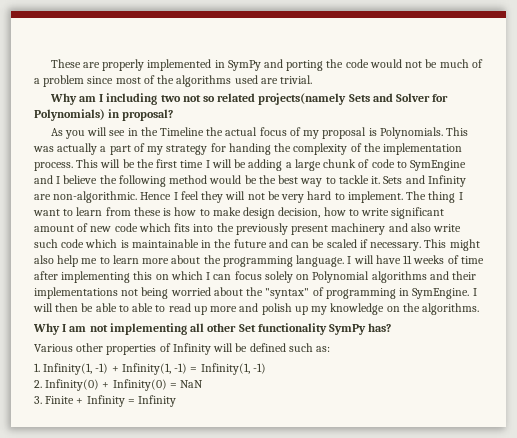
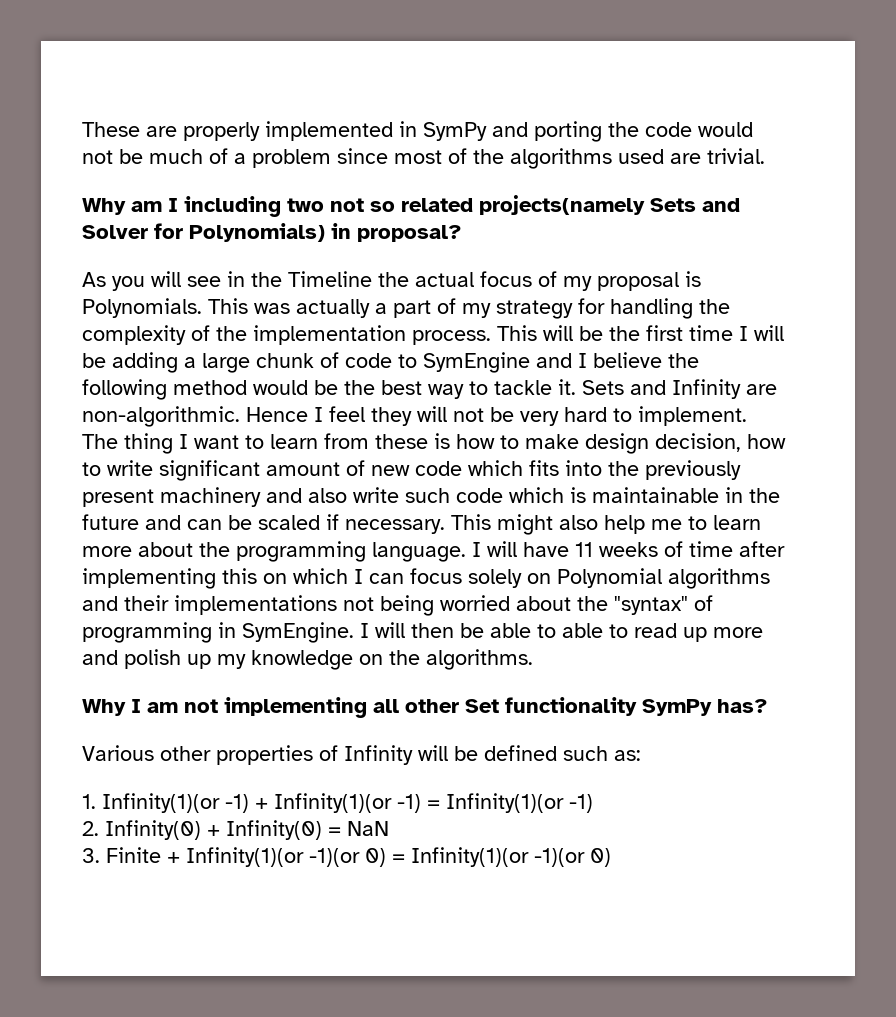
[228,143,271,155] handing -> [610,298,693,319] handling
[43,363,93,375] Infinity(1, -> [102,793,220,813] Infinity(1)(or
[121,363,171,375] Infinity(1, -> [274,793,392,813] Infinity(1)(or
[200,363,250,375] Infinity(1, -> [446,793,564,813] Infinity(1)(or
[86,395,177,407] Infinity = Infinity -> [186,847,611,867] Infinity(1)(or -1)(or 0) = Infinity(1)(or -1)(or 0)

